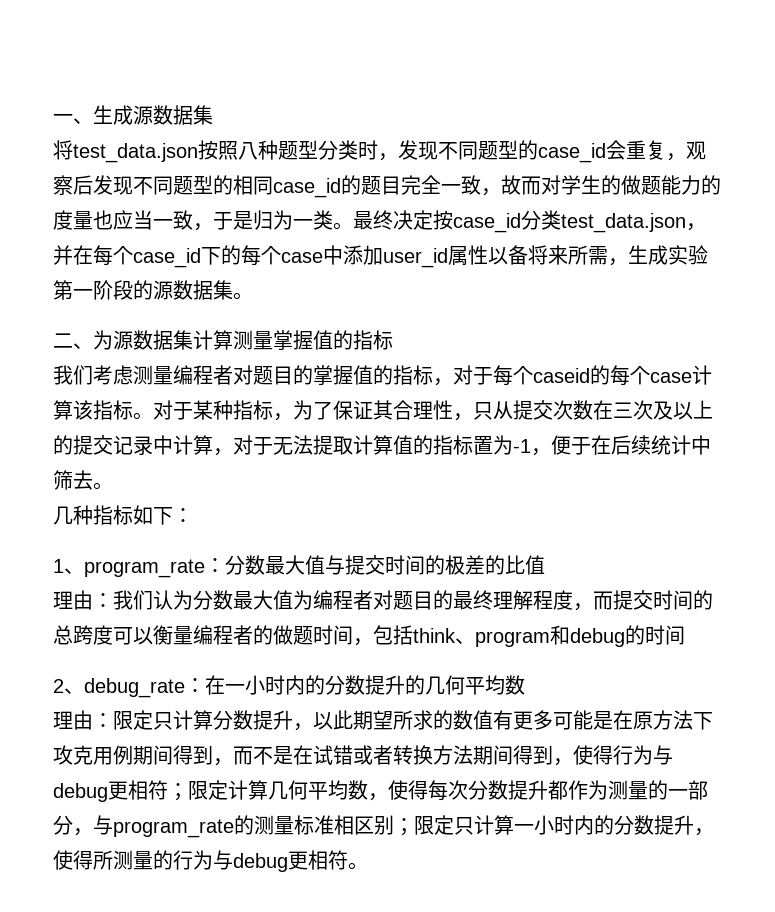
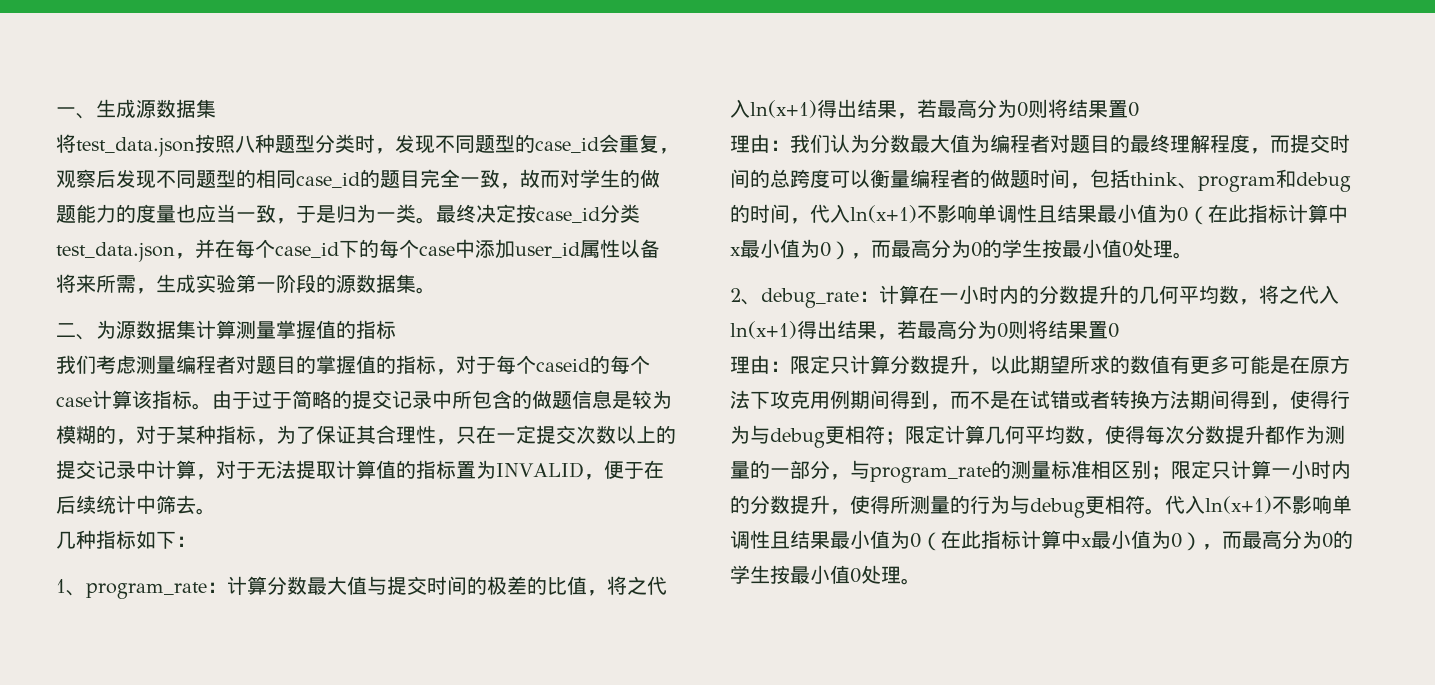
(153, 416) none -> [212,390,672,409] [56,425,136,445] 由于过于简略的提交记录中所包含的做题信息是较为模糊的，
[493,401,513,419] 从 -> [476,425,536,444] 在一定
[593,400,673,420] 在三次及 -> (616, 434) none
[513,439,531,453] -1 -> [496,462,584,478] INVALID
(225, 565) none -> [227,576,267,595] 计算
(545, 565) none -> [587,576,667,596] [730,99,1139,119] ，将之代入ln(x+1)得出结果，若最高分为0则将结果置0
(685, 635) none -> [790,204,1348,225] [730,239,1193,260] ，代入ln(x+1)不影响单调性且结果最小值为0（在此指标计算中x最小值为0），而最高分为0的学生按最小值0处理。
(205, 685) none -> [879,285,919,304] 计算
(525, 685) none -> [1239,285,1339,305] [730,320,1119,340] ，将之代入ln(x+1)得出结果，若最高分为0则将结果置0
(368, 866) none -> [1165,495,1352,514] [730,530,1353,551] [730,565,921,585] 代入ln(x+1)不影响单调性且结果最小值为0（在此指标计算中x最小值为0），而最高分为0的学生按最小值0处理。

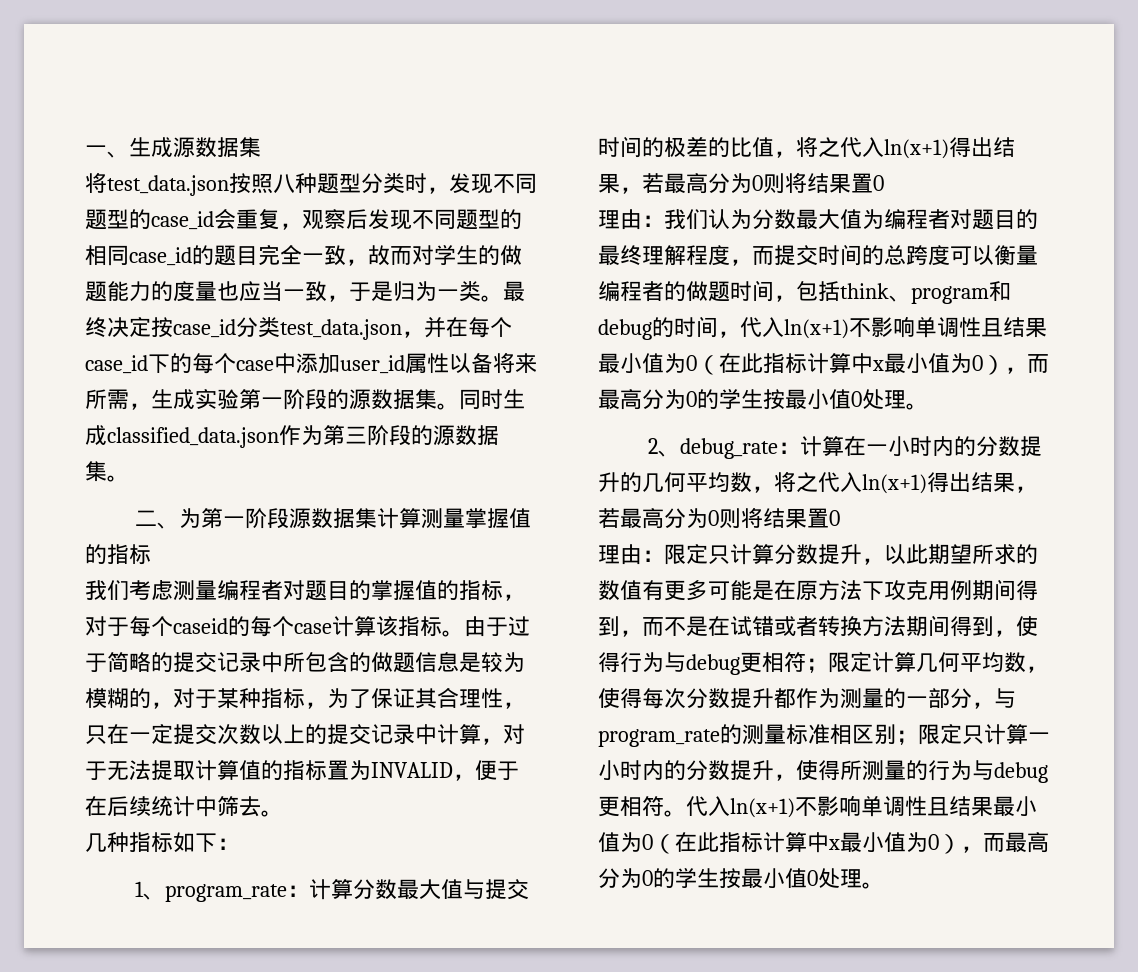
(436, 290) none -> [459,389,525,410] [85,425,499,448] [85,461,129,482] 同时生成classified_data.json作为第三阶段的源数据集。
(116, 329) none -> [201,508,290,529] 第一阶段

